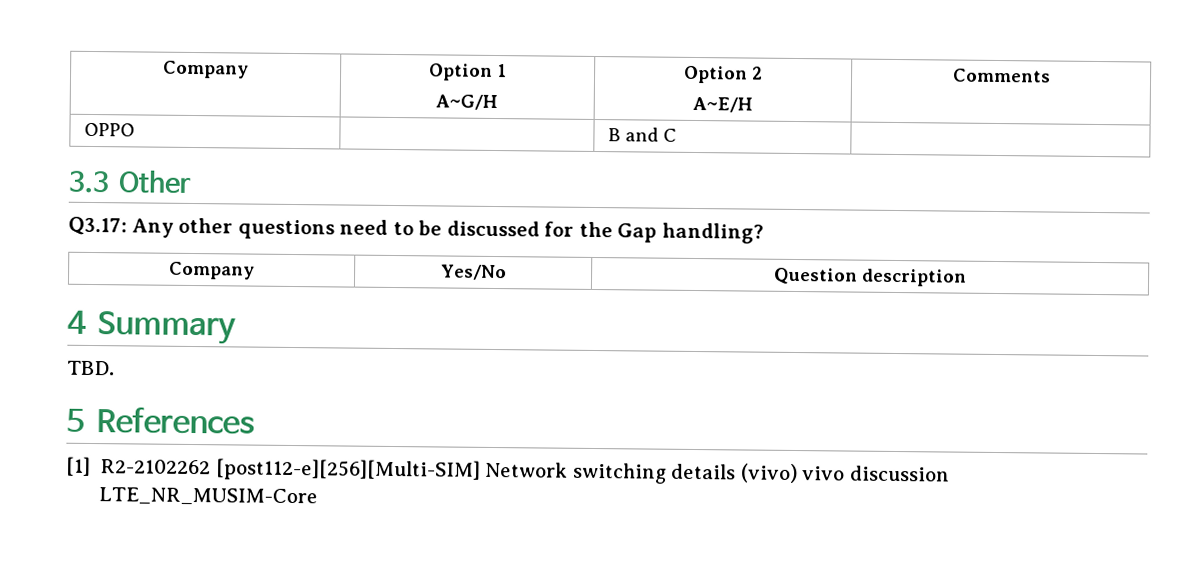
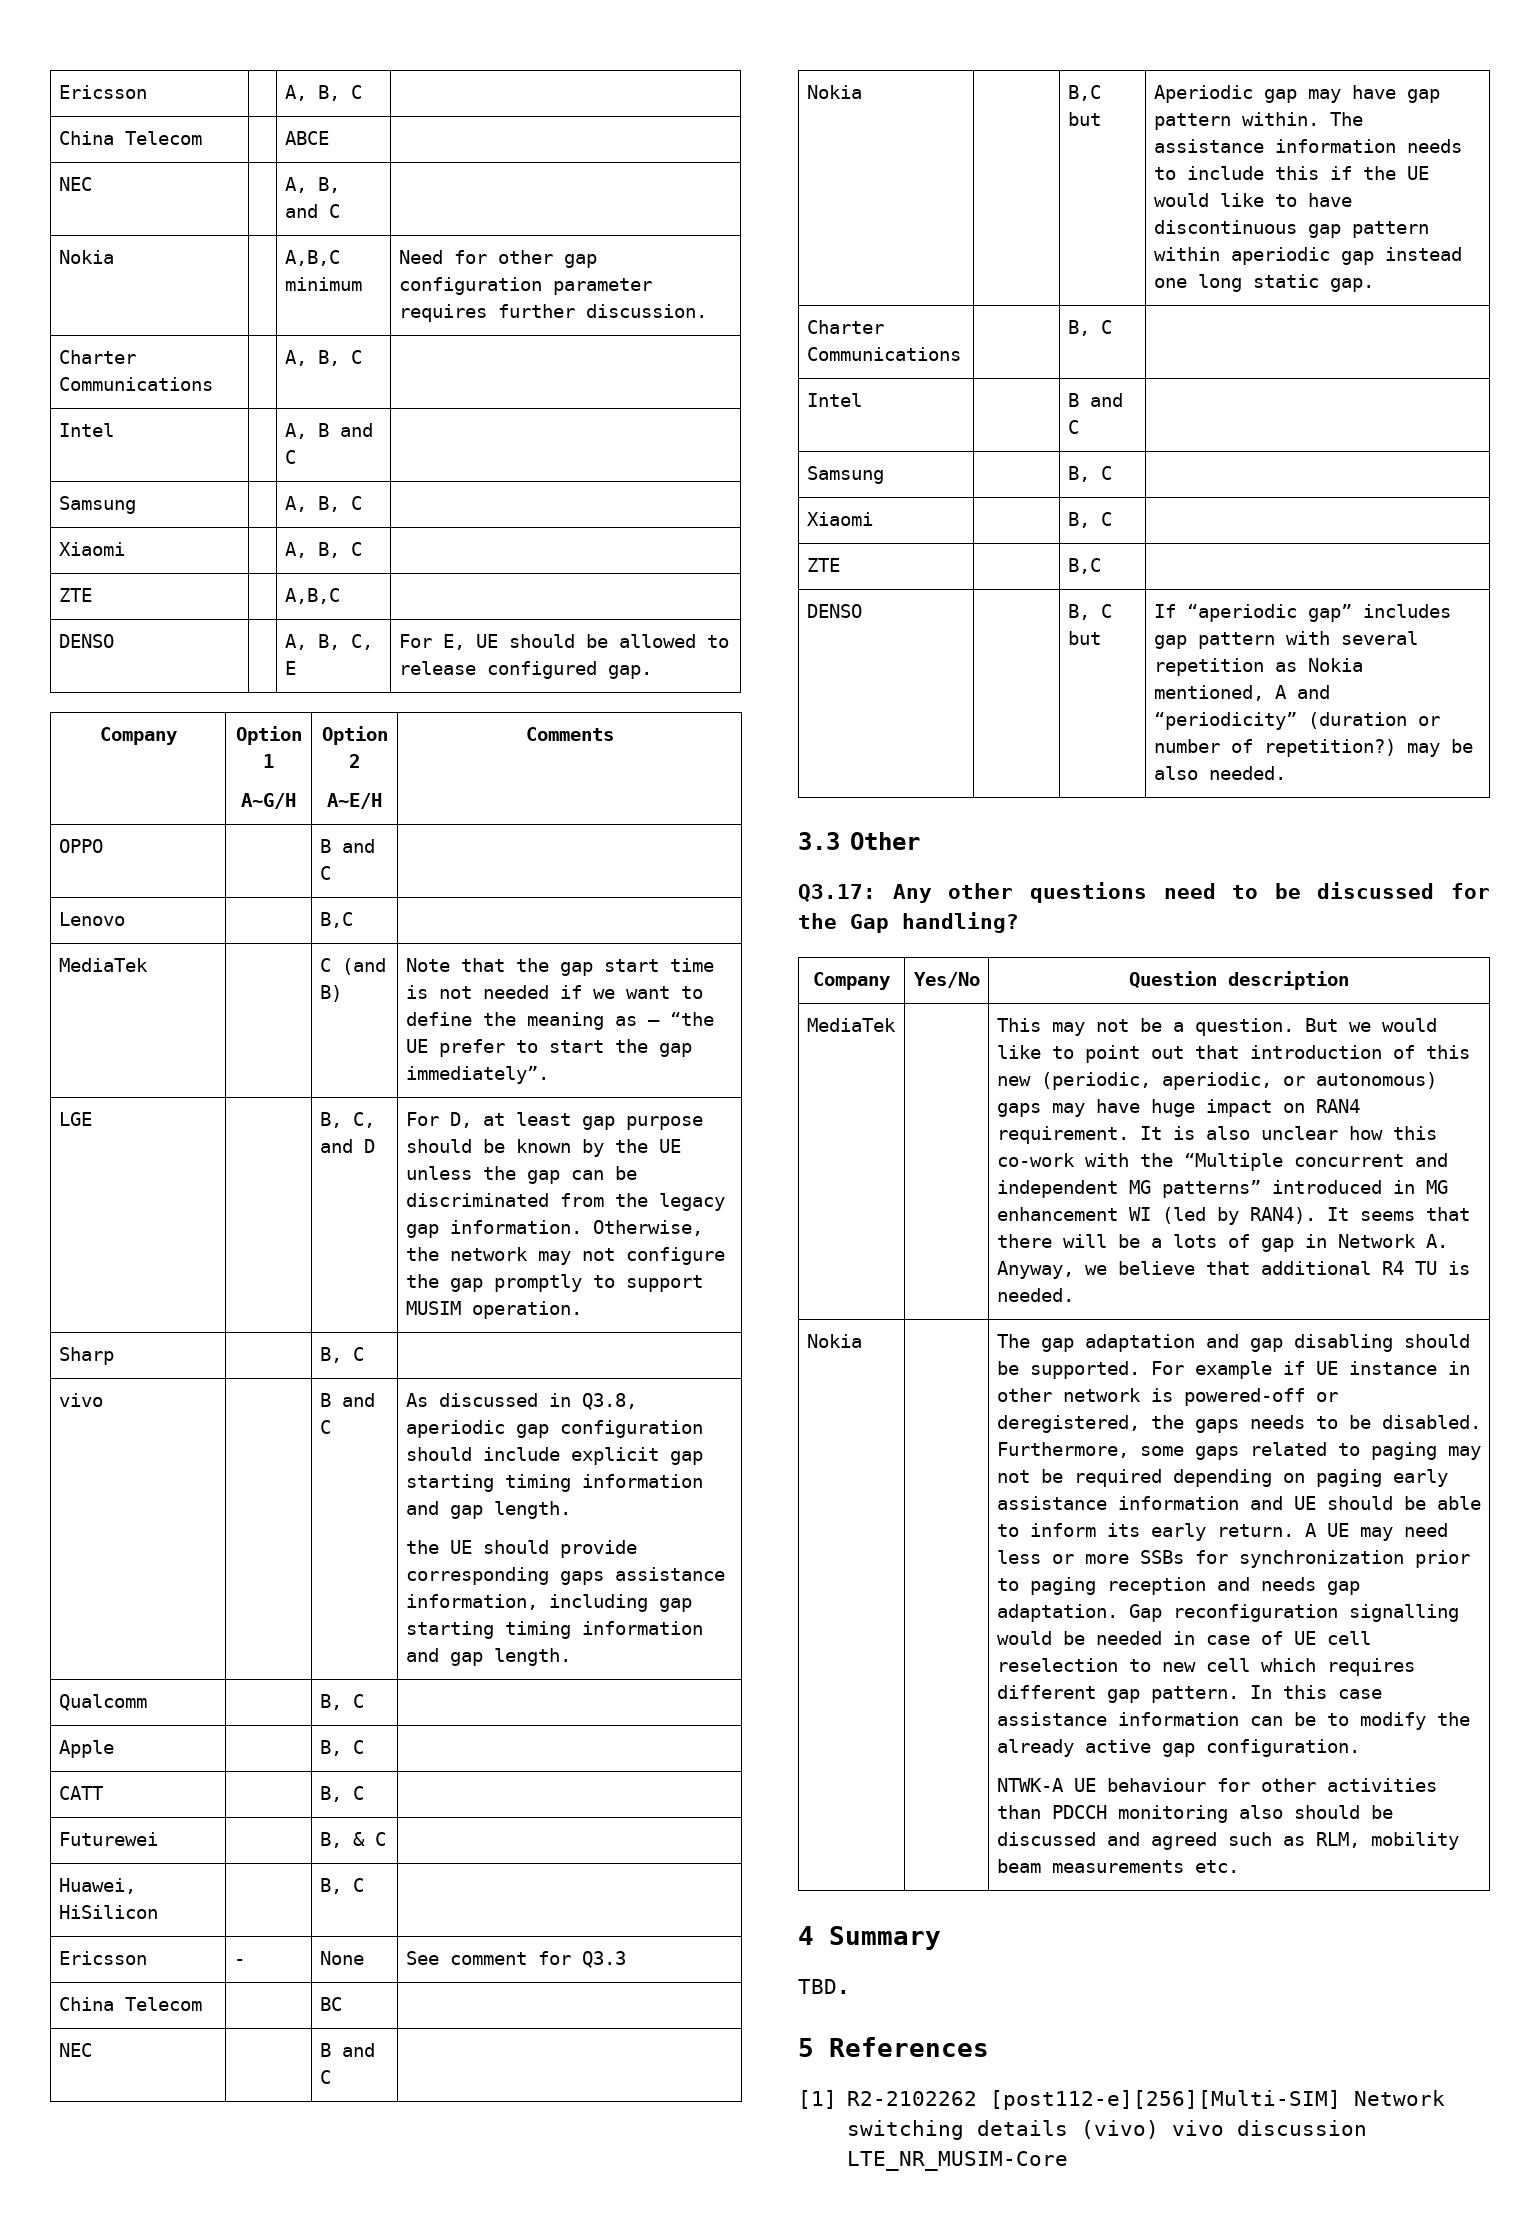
(163, 69) none -> [58,85,147,99] [284,85,362,101] [58,131,202,145] [284,131,329,145] [58,177,92,191] [284,177,340,193] [284,204,340,218] [58,250,114,264] [284,250,340,266] [284,277,362,291] [398,250,597,268] [398,277,652,295] [398,304,707,322] [58,350,136,364] [58,377,213,391] [284,350,362,366] [58,423,114,437] [284,423,373,439] [284,450,296,464] [58,496,136,514] [284,496,362,512] [58,542,125,556] [284,542,362,558] [58,588,92,602] [284,588,340,604] [58,634,114,648] [284,634,373,650] [284,661,296,675] [398,634,729,650] [398,661,652,679] Ericsson | | A, B, C | // China Telecom | | ABCE | // NEC | | A, B, and C | // Nokia | | A,B,C minimum | Need for other gap configuration parameter requires further discussion. // Charter Communications | | A, B, C | // Intel | | A, B and C | // Samsung | | A, B, C | // Xiaomi | | A, B, C | // ZTE | | A,B,C | // DENSO | | A, B, C, E | For E, UE should be allowed to release configured gap. //
(677, 135) none -> [58,912,125,926] [319,912,353,928] [58,958,148,972] [319,958,386,975] [319,985,342,1002] [405,958,714,976] [405,985,703,999] [405,1012,714,1030] [405,1039,692,1057] [405,1066,549,1084] [58,1112,92,1126] [319,1112,375,1128] [319,1139,375,1153] [405,1112,703,1130] [405,1139,681,1157] [405,1166,637,1184] [405,1193,725,1211] [405,1220,703,1238] [405,1247,725,1265] [405,1274,703,1292] [405,1301,582,1319] [58,1347,114,1365] [319,1347,364,1363] [58,1393,103,1407] [319,1393,375,1407] [319,1420,331,1434] [405,1393,637,1410] [405,1420,703,1438] [405,1447,703,1465] [405,1474,703,1492] [405,1501,571,1519] [405,1540,637,1558] [405,1567,725,1585] [405,1594,692,1612] [405,1621,703,1639] [405,1648,571,1666] [58,1694,147,1711] [319,1694,364,1710] [58,1740,114,1758] [319,1740,364,1756] [58,1786,103,1800] [319,1786,364,1802] [58,1832,158,1846] [319,1832,386,1848] [58,1878,136,1894] [58,1905,158,1919] [319,1878,364,1894] [58,1951,147,1965] [233,1959,245,1965] [319,1951,364,1965] [405,1951,626,1968] [58,1997,202,2011] [319,1997,342,2011] [58,2043,92,2057] [319,2043,375,2057] [319,2070,331,2084] [806,85,862,99] [1067,85,1101,101] [1067,112,1101,126] [1153,85,1440,103] [1153,112,1363,130] [1153,139,1462,153] [1153,166,1429,180] [1153,193,1352,207] [1153,220,1429,238] [1153,247,1462,265] [1153,274,1374,292] [806,320,884,334] [806,347,961,361] [1067,320,1112,336] [806,393,862,407] [1067,393,1123,407] [1067,420,1079,434] [806,466,884,484] [1067,466,1112,482] [806,512,873,526] [1067,512,1112,528] [806,558,840,572] [1067,558,1101,574] [806,604,862,618] [1067,604,1112,620] [1067,631,1101,645] [1153,604,1451,622] [1153,631,1418,649] [1153,658,1363,676] [1153,685,1330,701] [1153,712,1440,730] [1153,739,1473,757] [1153,766,1286,780] // Lenovo | | B,C | // MediaTek | | C (and B) | Note that the gap start time is not needed if we want to define the meaning as – “the UE prefer to start the gap immediately”. // LGE | | B, C, and D | For D, at least gap purpose should be known by the UE unless the gap can be discriminated from the legacy gap information. Otherwise, the network may not configure the gap promptly to support MUSIM operation. // Sharp | | B, C | // vivo | | B and C | As discussed in Q3.8, aperiodic gap configuration should include explicit gap starting timing information and gap length. // the UE should provide corresponding gaps assistance information, including gap starting timing information and gap length. // Qualcomm | | B, C | // Apple | | B, C | // CATT | | B, C | // Futurewei | | B, & C | // Huawei, HiSilicon | | B, C | // Ericsson | - | None | See comment for Q3.3 // China Telecom | | BC | // NEC | | B and C | // Nokia | | B,C but | Aperiodic gap may have gap pattern within. The assistance information needs to include this if the UE would like to have discontinuous gap pattern within aperiodic gap instead one long static gap. // Charter Communications | | B, C | // Intel | | B and C | // Samsung | | B, C | // Xiaomi | | B, C | // ZTE | | B,C | // DENSO | | B, C but | If “aperiodic gap” includes gap pattern with several repetition as Nokia mentioned, A and “periodicity” (duration or number of repetition?) may be also needed.
(967, 277) none -> [806,1018,896,1032] [996,1018,1437,1036] [996,1045,1470,1063] [996,1072,1437,1090] [996,1099,1360,1117] [996,1126,1437,1144] [996,1153,1448,1171] [996,1180,1448,1198] [996,1207,1470,1225] [996,1234,1448,1252] [996,1261,1470,1279] [996,1288,1074,1302] [806,1334,862,1348] [996,1334,1470,1352] [996,1361,1470,1379] [996,1388,1338,1406] [996,1415,1481,1433] [996,1442,1481,1460] [996,1469,1448,1487] [996,1496,1481,1510] [996,1523,1448,1541] [996,1550,1470,1568] [996,1577,1360,1595] [996,1604,1459,1622] [996,1631,1371,1645] [996,1658,1415,1676] [996,1685,1382,1703] [996,1712,1470,1730] [996,1739,1360,1757] [996,1778,1437,1792] [996,1805,1393,1823] [996,1832,1459,1850] [996,1859,1239,1873] // MediaTek | | This may not be a question. But we would like to point out that introduction of this new (periodic, aperiodic, or autonomous) gaps may have huge impact on RAN4 requirement. It is also unclear how this co-work with the “Multiple concurrent and independent MG patterns” introduced in MG enhancement WI (led by RAN4). It seems that there will be a lots of gap in Network A. Anyway, we believe that additional R4 TU is needed. // Nokia | | The gap adaptation and gap disabling should be supported. For example if UE instance in other network is powered-off or deregistered, the gaps needs to be disabled. Furthermore, some gaps related to paging may not be required depending on paging early assistance information and UE should be able to inform its early return. A UE may need less or more SSBs for synchronization prior to paging reception and needs gap adaptation. Gap reconfiguration signalling would be needed in case of UE cell reselection to new cell which requires different gap pattern. In this case assistance information can be to modify the already active gap configuration. // NTWK-A UE behaviour for other activities than PDCCH monitoring also should be discussed and agreed such as RLM, mobility beam measurements etc.

